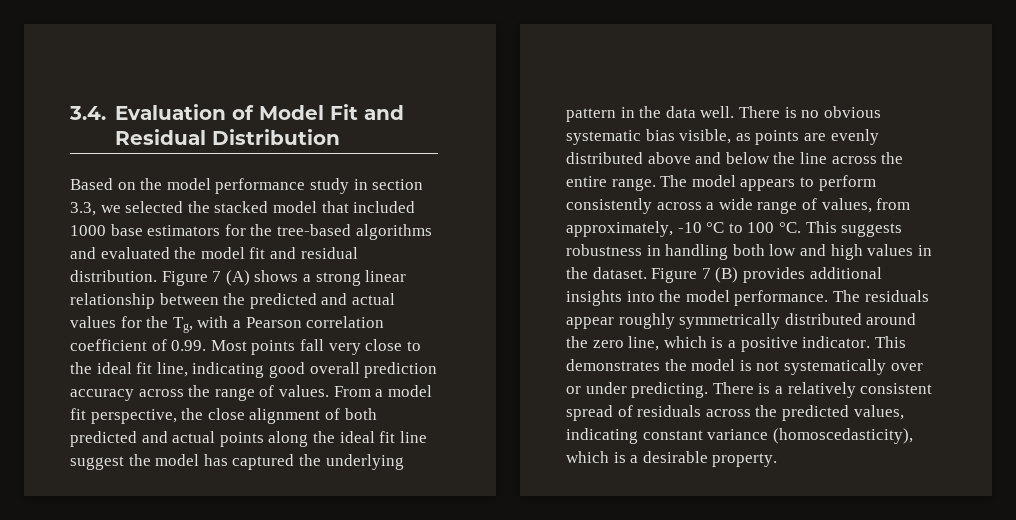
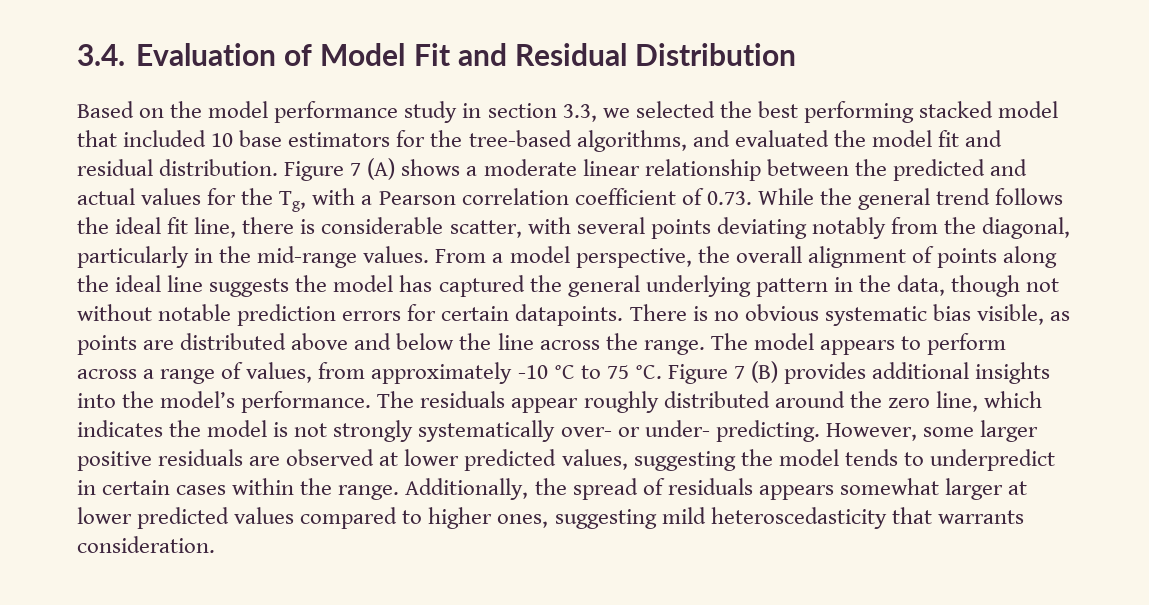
(210, 207) none -> [757,101,914,123] best performing
[70,225,106,236] 1000 -> [211,133,234,147] 10
[355,224,432,240] algorithms -> [576,130,687,152] algorithms,
[315,272,361,286] strong -> [483,159,577,176] moderate
[171,339,421,355] [70,362,438,378] [70,385,275,401] 0.99. Most points fall very close to the ideal fit line, indicating good overall prediction accuracy across the range of -> [706,188,1064,210] [77,217,1071,239] [77,246,358,268] 0.73. While the general trend follows the ideal fit line, there is considerable scatter, with several points deviating notably from the diagonal, particularly in the mid-range
[70,408,86,420] fit -> (570, 254) none
[207,408,245,420] close -> [735,246,802,263] overall
[344,408,377,420] [70,431,216,447] both predicted and actual -> (934, 254) none
[379,431,427,443] [70,456,124,470] fit line suggest -> [167,275,290,297] line suggests
(321, 460) none -> [567,275,640,297] general
[665,106,735,118] data well. -> [897,275,1060,297] [77,304,624,326] data, though not without notable prediction errors for certain datapoints.
[830,129,879,145] evenly -> (175, 345) none
[566,176,607,187] entire -> (638, 341) none
[566,198,652,214] consistently -> (1007, 344) none
[718,198,753,210] wide -> (155, 374) none
[566,221,673,237] approximately, -> [371,362,513,384] approximately
[747,221,903,237] [566,244,932,260] [566,267,647,279] 100 °C. This suggests robustness in handling both low and high values in the dataset. -> [606,365,662,379] 75 °C.
[685,290,730,302] model -> [160,391,236,408] model’s
[679,313,781,329] symmetrically -> (659, 402) none
[711,336,906,352] [566,359,923,375] [566,382,933,398] [566,405,904,421] [566,428,913,444] [566,451,778,467] is a positive indicator. This demonstrates the model is not systematically over or under predicting. There is a relatively consistent spread of residuals across the predicted values, indicating constant variance (homoscedasticity), which is a desirable property. -> [77,420,1038,442] [77,449,1055,471] [77,478,1028,500] [77,507,1024,529] [77,536,215,553] indicates the model is not strongly systematically over- or under- predicting. However, some larger positive residuals are observed at lower predicted values, suggesting the model tends to underpredict in certain cases within the range. Additionally, the spread of residuals appears somewhat larger at lower predicted values compared to higher ones, suggesting mild heteroscedasticity that warrants consideration.

